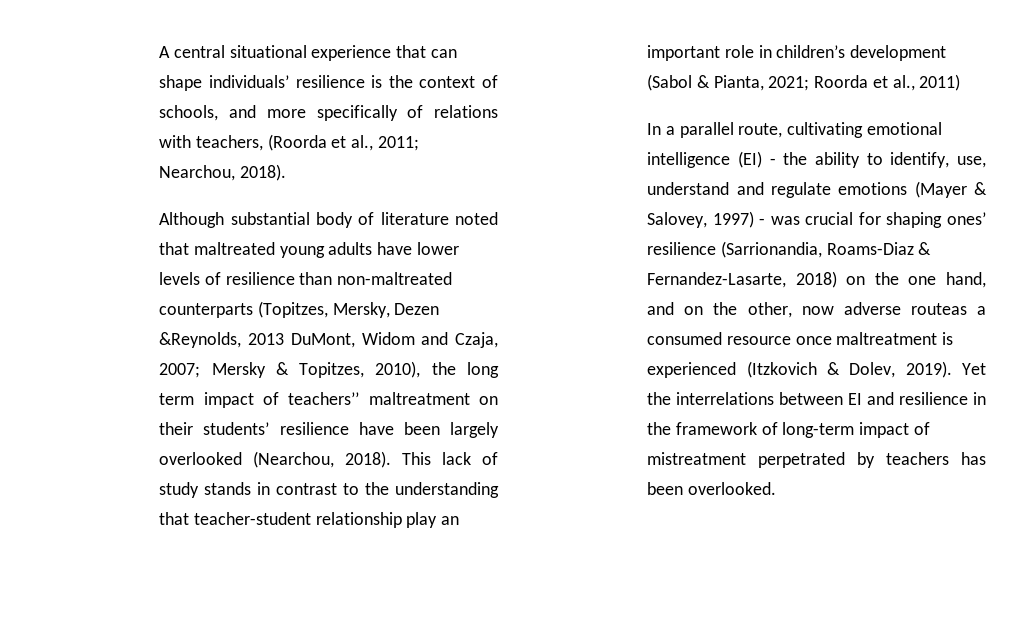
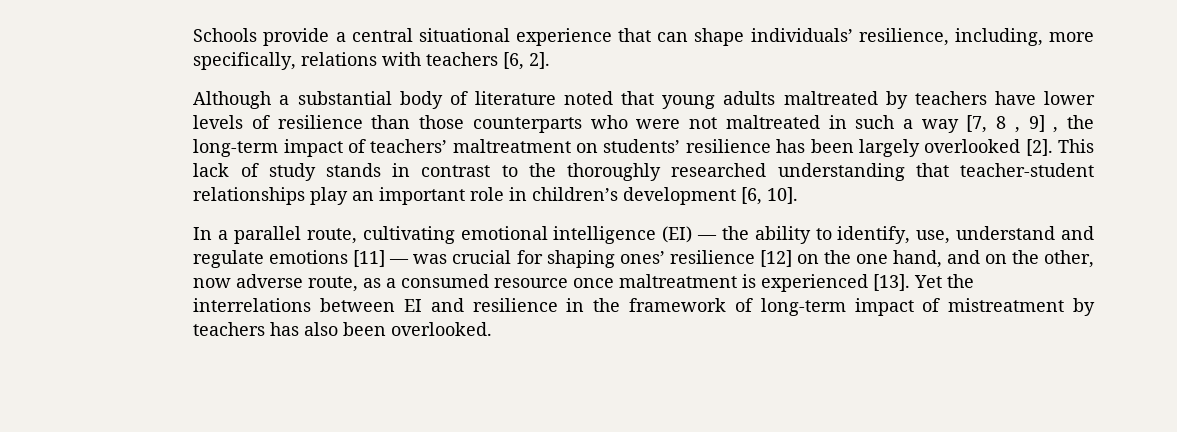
[159,46,171,58] A -> [193,28,346,46] Schools provide a
[295,75,498,88] [159,105,498,121] [159,134,419,151] [159,164,286,181] resilience is the context of schools, and more specifically of relations with teachers, (Roorda et al., 2011; Nearchou, 2018). -> [858,28,1094,46] [193,52,551,70] resilience, including, more specifically, relations with teachers [6, 2].
(225, 220) none -> [279,95,290,105] a
[193,242,275,255] maltreated -> (655, 98) none
(373, 248) none -> [783,91,987,109] maltreated by teachers
[337,272,453,285] [159,301,440,318] [159,332,498,348] [159,361,499,378] [159,392,360,408] non-maltreated counterparts (Topitzes, Mersky, Dezen &Reynolds, 2013 DuMont, Widom and Czaja, 2007; Mersky & Topitzes, 2010), the long term impact of teachers’’ -> [419,115,1094,133] [193,139,448,157] those counterparts who were not maltreated in such a way [7, 8 , 9] , the long-term impact of teachers’
[159,422,194,435] their -> (599, 148) none
[358,422,394,435] have -> [776,139,806,153] has
[253,451,392,468] (Nearchou, 2018). -> [1025,139,1053,156] [2].
(390, 488) none -> [567,163,767,181] thoroughly researched
[315,512,402,528] relationship -> [193,187,306,205] relationships
[647,74,961,91] (Sabol & Pianta, 2021; Roorda et al., 2011) -> [741,187,799,205] [6, 10].
[769,158,776,165] - -> [697,235,718,240] —
[914,181,987,198] [647,211,766,228] (Mayer & Salovey, 1997) - -> [353,250,410,267] [11] —
[720,241,932,258] [647,271,837,288] (Sarrionandia, Roams-Diaz & Fernandez-Lasarte, 2018) -> [759,250,792,267] [12]
[910,303,967,315] routeas -> [308,276,382,292] route, as
[746,361,952,378] (Itzkovich & Dolev, 2019). -> [873,274,911,291] [13].
[758,452,846,468] perpetrated -> (1065, 305) none
(986, 458) none -> [304,322,339,336] also

